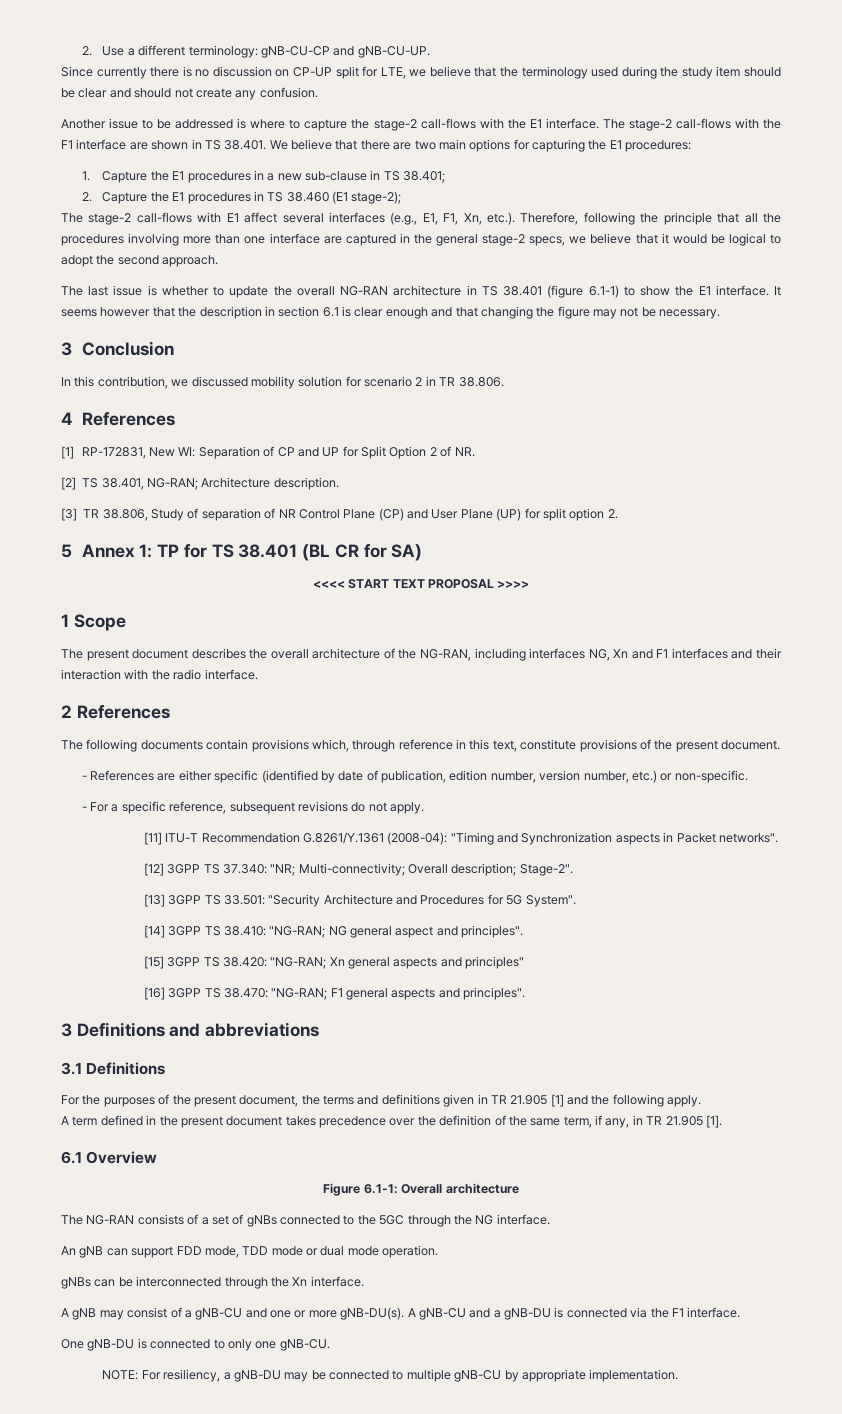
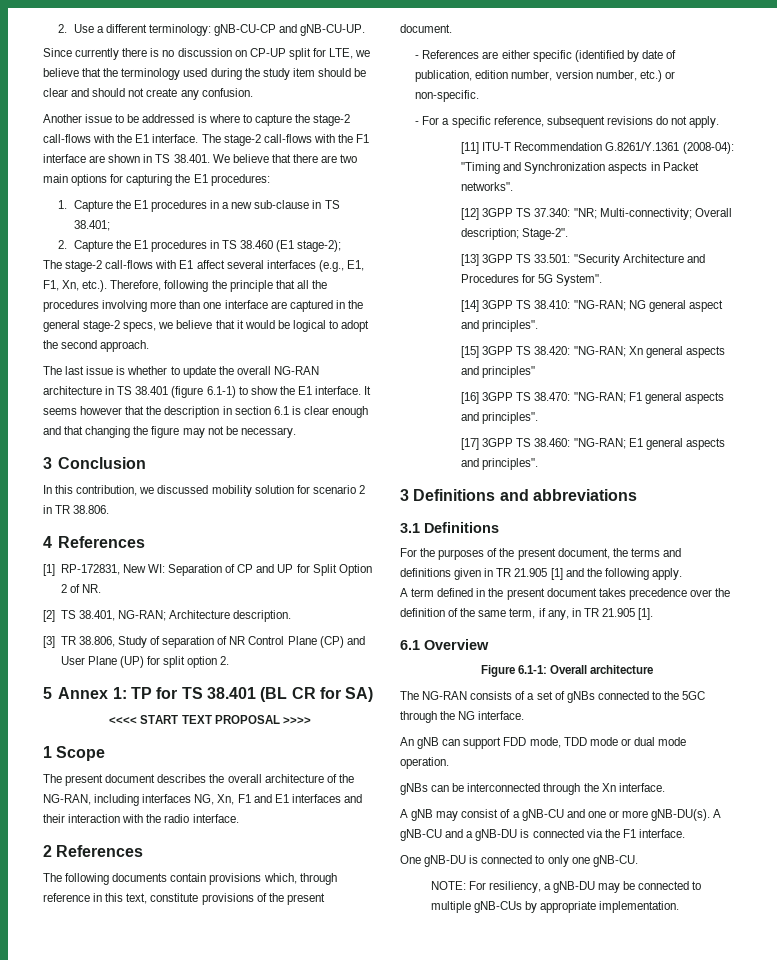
[613,649,669,659] Xn and F1 -> [217,794,289,805] Xn, F1 and E1
(526, 993) none -> [461,438,725,450] [461,458,539,470] // [17] 3GPP TS 38.460: "NG-RAN; E1 general aspects and principles".
[454,1370,502,1382] gNB-CU -> [473,901,522,913] gNB-CUs

